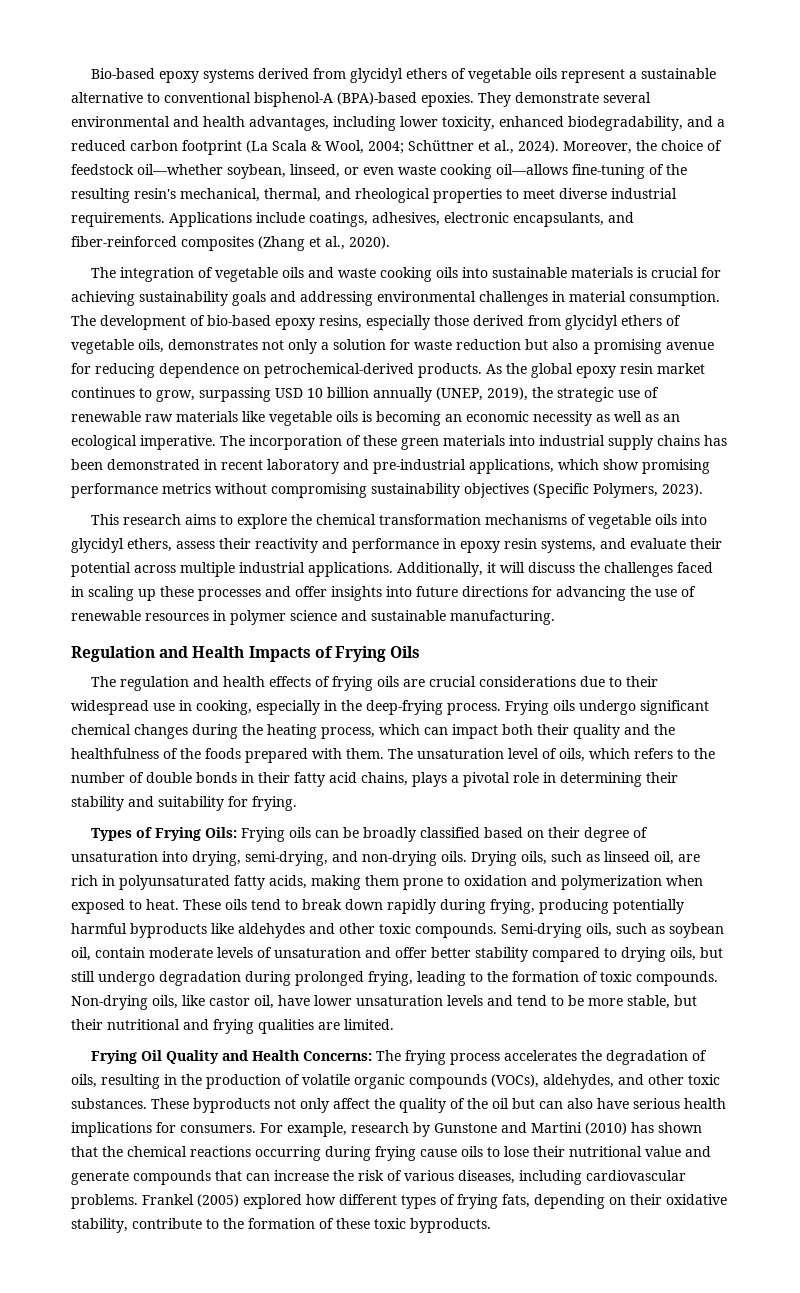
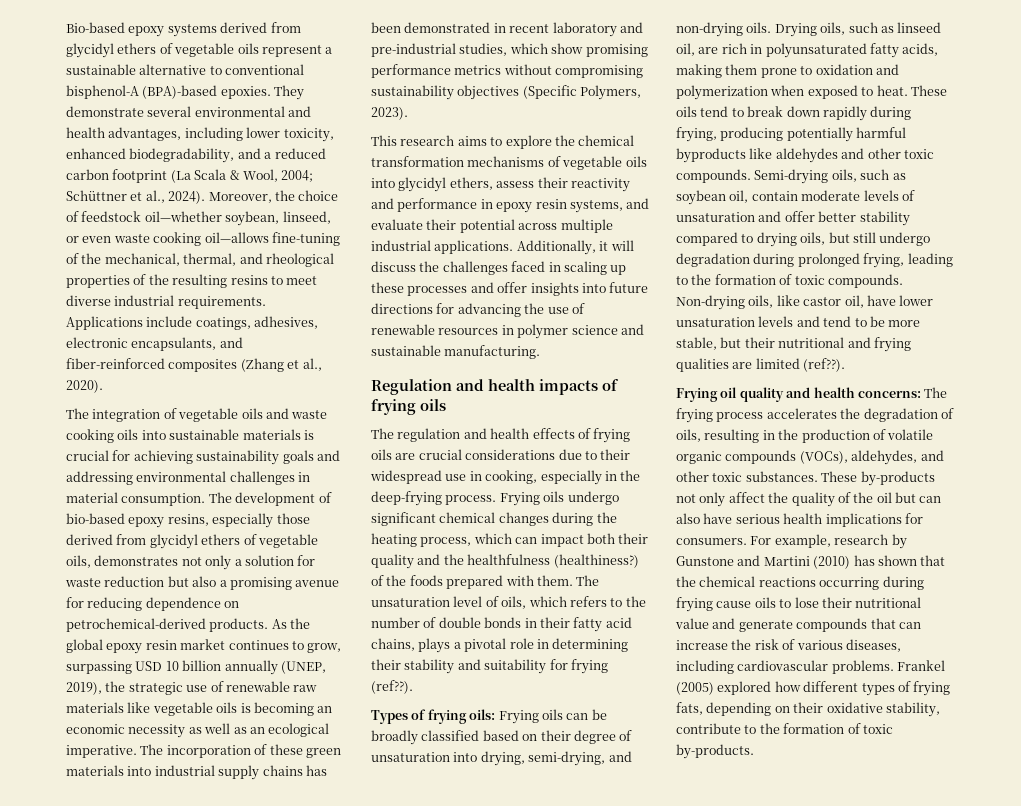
[71,188,176,203] resulting resin's -> (102, 258) none
(502, 195) none -> [133,274,268,288] of the resulting resins
[469,459,554,474] applications, -> [459,43,508,56] studies,
[192,646,421,662] Health Impacts of Frying Oils -> [488,379,619,395] [371,399,446,415] health impacts of frying oils
(159, 753) none -> [553,554,639,568] (healthiness?)
[252,796,297,811] frying. -> [570,659,608,674] [371,680,413,694] frying (ref??).
[155,827,238,841] Frying Oils: -> [427,709,496,724] frying oils:
[344,1019,394,1030] [91,1050,373,1064] limited. // Frying Oil Quality and Health Concerns: -> [755,358,846,372] [676,387,921,402] limited (ref??). // Frying oil quality and health concerns:
[193,1098,270,1113] byproducts -> [860,471,935,486] by-products
[336,1218,491,1233] these toxic byproducts. -> [862,724,893,734] [676,744,754,759] toxic by-products.

